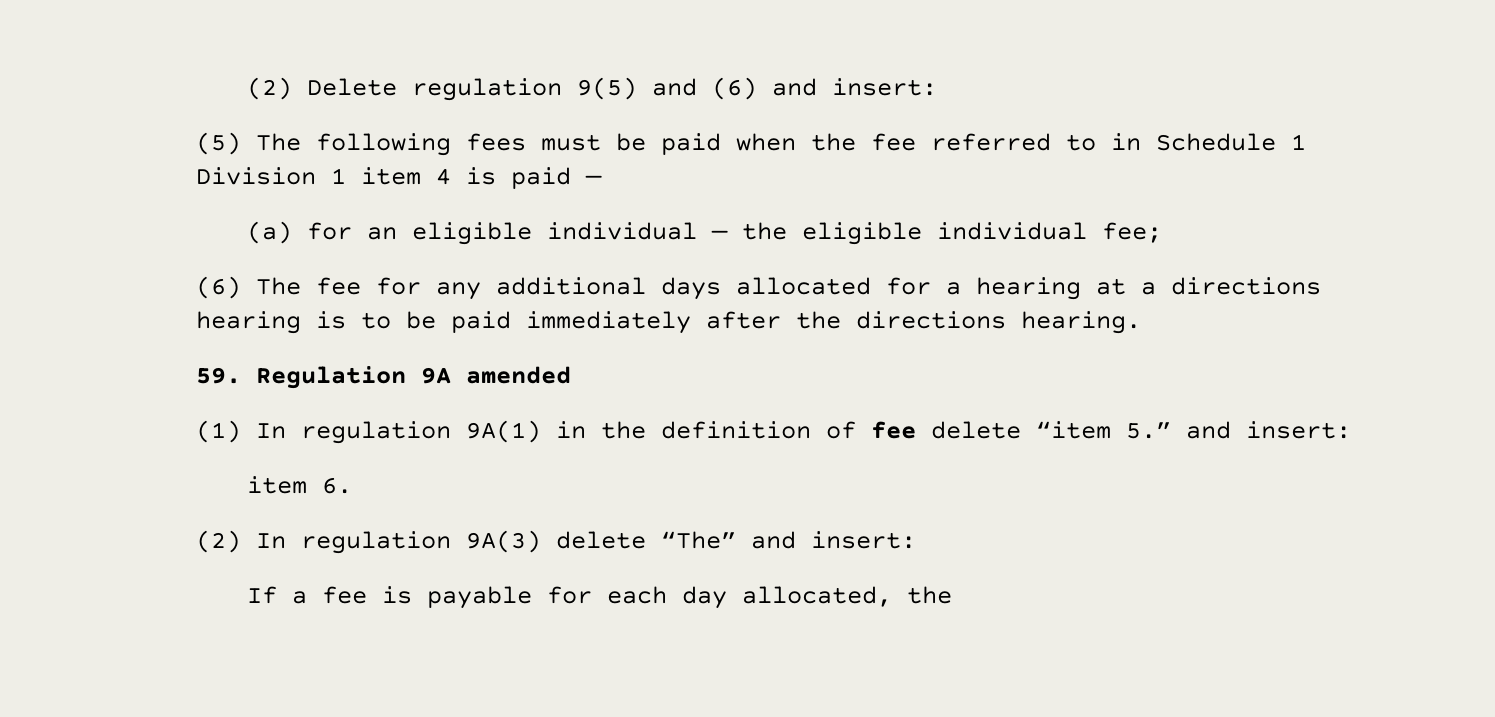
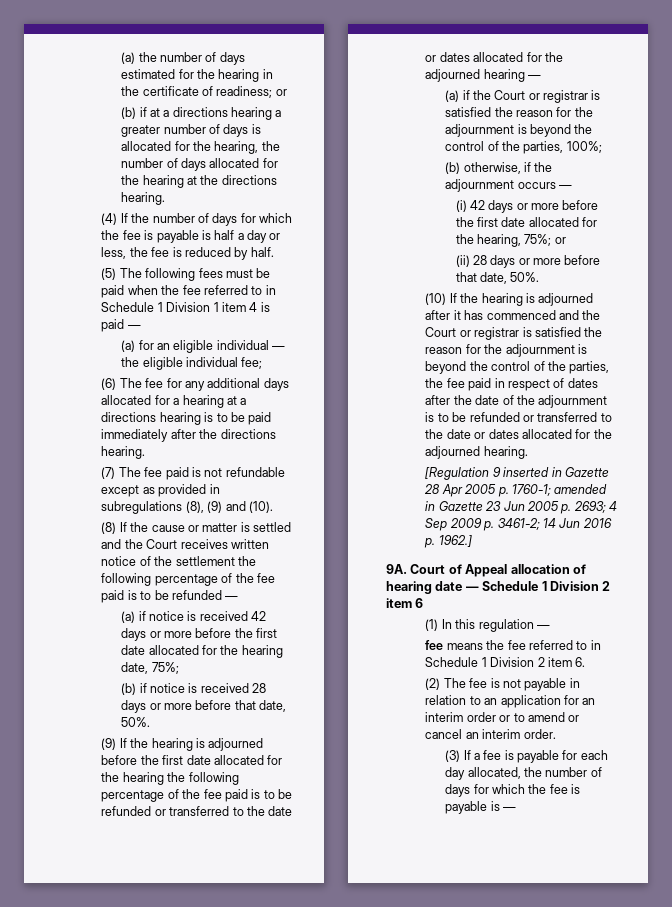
[246,77,937,101] (2) Delete regulation 9(5) and (6) and insert: -> [121,52,245,65] [121,69,273,82] [121,86,287,98] [121,107,282,120] [121,124,261,137] [121,141,280,154] [121,158,278,171] [121,175,277,188] [121,192,166,205] [101,213,293,226] [101,230,281,243] [101,247,274,260] (a) the number of days estimated for the hearing in the certificate of readiness; or // (b) if at a directions hearing a greater number of days is allocated for the hearing, the number of days allocated for the hearing at the directions hearing. // (4) If the number of days for which the fee is payable is half a day or less, the fee is reduced by half.
[196,366,572,389] [196,420,1352,444] [246,476,352,494] [196,530,917,554] 59. Regulation 9A amended // (1) In regulation 9A(1) in the definition of fee delete “item 5.” and insert: // item 6. // (2) In regulation 9A(3) delete “The” and insert: // -> [101,467,285,480] [101,484,220,497] [101,501,273,514] [101,522,292,534] [101,539,269,549] [101,556,256,566] [101,573,275,586] [101,590,239,603] [121,611,267,623] [121,628,278,641] [121,645,283,658] [121,662,179,674] [121,683,267,695] [121,700,287,713] [121,717,151,727] [101,738,264,751] [101,755,283,765] [101,772,239,785] [101,789,293,802] [101,806,293,816] [425,52,563,62] [425,69,542,82] [445,90,601,103] [445,107,593,117] [445,124,593,137] [445,141,602,154] [445,162,553,174] [445,179,572,192] [455,200,599,213] [455,217,598,227] [455,234,566,247] [455,255,601,268] [455,272,540,284] [425,293,594,306] [425,310,601,320] [425,327,603,340] [425,344,587,357] [425,361,610,374] [425,378,598,391] [425,395,608,408] [425,412,612,422] [425,429,612,439] [425,446,528,459] [425,467,609,480] [424,484,608,497] [425,501,618,514] [425,518,612,531] [424,535,472,548] [386,564,586,577] [386,581,611,594] [386,598,424,608] [425,619,550,632] [425,640,601,650] [425,657,586,667] [425,678,580,691] [425,695,596,708] [425,712,580,722] [425,729,556,739] [445,750,461,762] (7) The fee paid is not refundable except as provided in subregulations (8), (9) and (10). // (8) If the cause or matter is settled and the Court receives written notice of the settlement the following percentage of the fee paid is to be refunded — // (a) if notice is received 42 days or more before the first date allocated for the hearing date, 75%; // (b) if notice is received 28 days or more before that date, 50%. // (9) If the hearing is adjourned before the first date allocated for the hearing the following percentage of the fee paid is to be refunded or transferred to the date or dates allocated for the adjourned hearing — // (a) if the Court or registrar is satisfied the reason for the adjournment is beyond the control of the parties, 100%; // (b) otherwise, if the adjournment occurs — // (i) 42 days or more before the first date allocated for the hearing, 75%; or // (ii) 28 days or more before that date, 50%. // (10) If the hearing is adjourned after it has commenced and the Court or registrar is satisfied the reason for the adjournment is beyond the control of the parties, the fee paid in respect of dates after the date of the adjournment is to be refunded or transferred to the date or dates allocated for the adjourned hearing. // [Regulation 9 inserted in Gazette 28 Apr 2005 p. 1760-1; amended in Gazette 23 Jun 2005 p. 2693; 4 Sep 2009 p. 3461-2; 14 Jun 2016 p. 1962.] // 9A. Court of Appeal allocation of hearing date — Schedule 1 Division 2 item 6 // (1) In this regulation — // fee means the fee referred to in Schedule 1 Division 2 item 6. // (2) The fee is not payable in relation to an application for an interim order or to amend or cancel an interim order. // (3)
(952, 595) none -> [545,767,602,777] [445,784,581,797] [445,801,516,814] number of days for which the fee is payable is —

